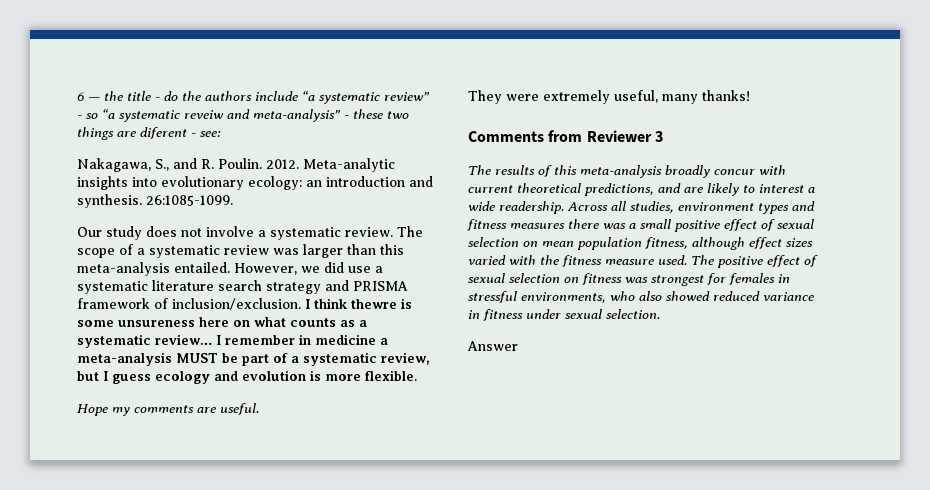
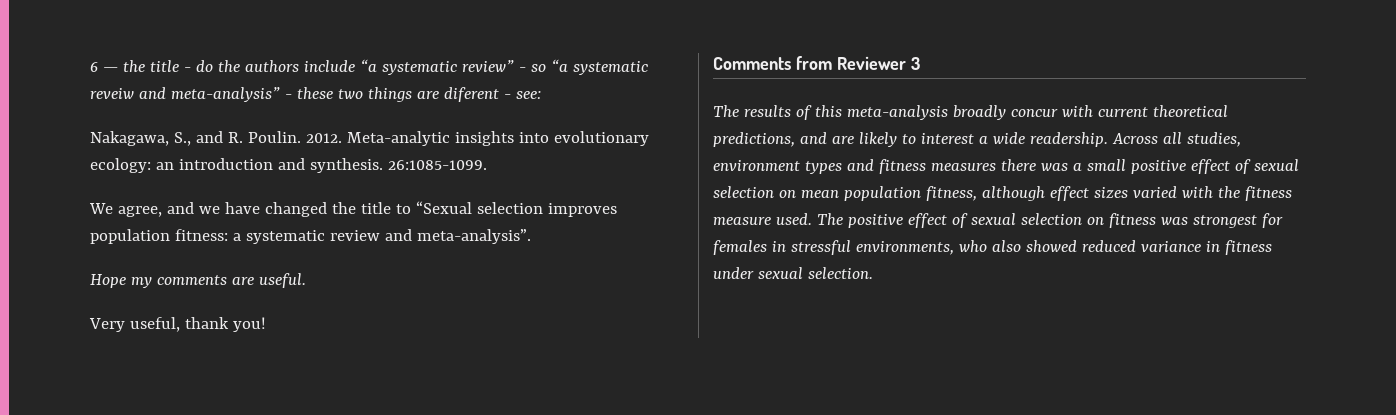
[77,226,423,240] [77,244,404,258] [77,262,383,276] [77,280,408,294] [77,298,412,310] [77,317,367,327] [77,334,388,348] [77,352,430,366] [77,370,417,384] Our study does not involve a systematic review. The scope of a systematic review was larger than this meta-analysis entailed. However, we did use a systematic literature search strategy and PRISMA framework of inclusion/exclusion. I think thewre is some unsureness here on what counts as a systematic review… I remember in medicine a meta-analysis MUST be part of a systematic review, but I guess ecology and evolution is more flexible. -> [89,201,617,217] [90,229,531,244] We agree, and we have changed the title to “Sexual selection improves population fitness: a systematic review and meta-analysis”.
[468,90,750,104] They were extremely useful, many thanks! -> [89,317,266,332] Very useful, thank you!
[467,341,518,351] // Answer -> (873, 273) none

